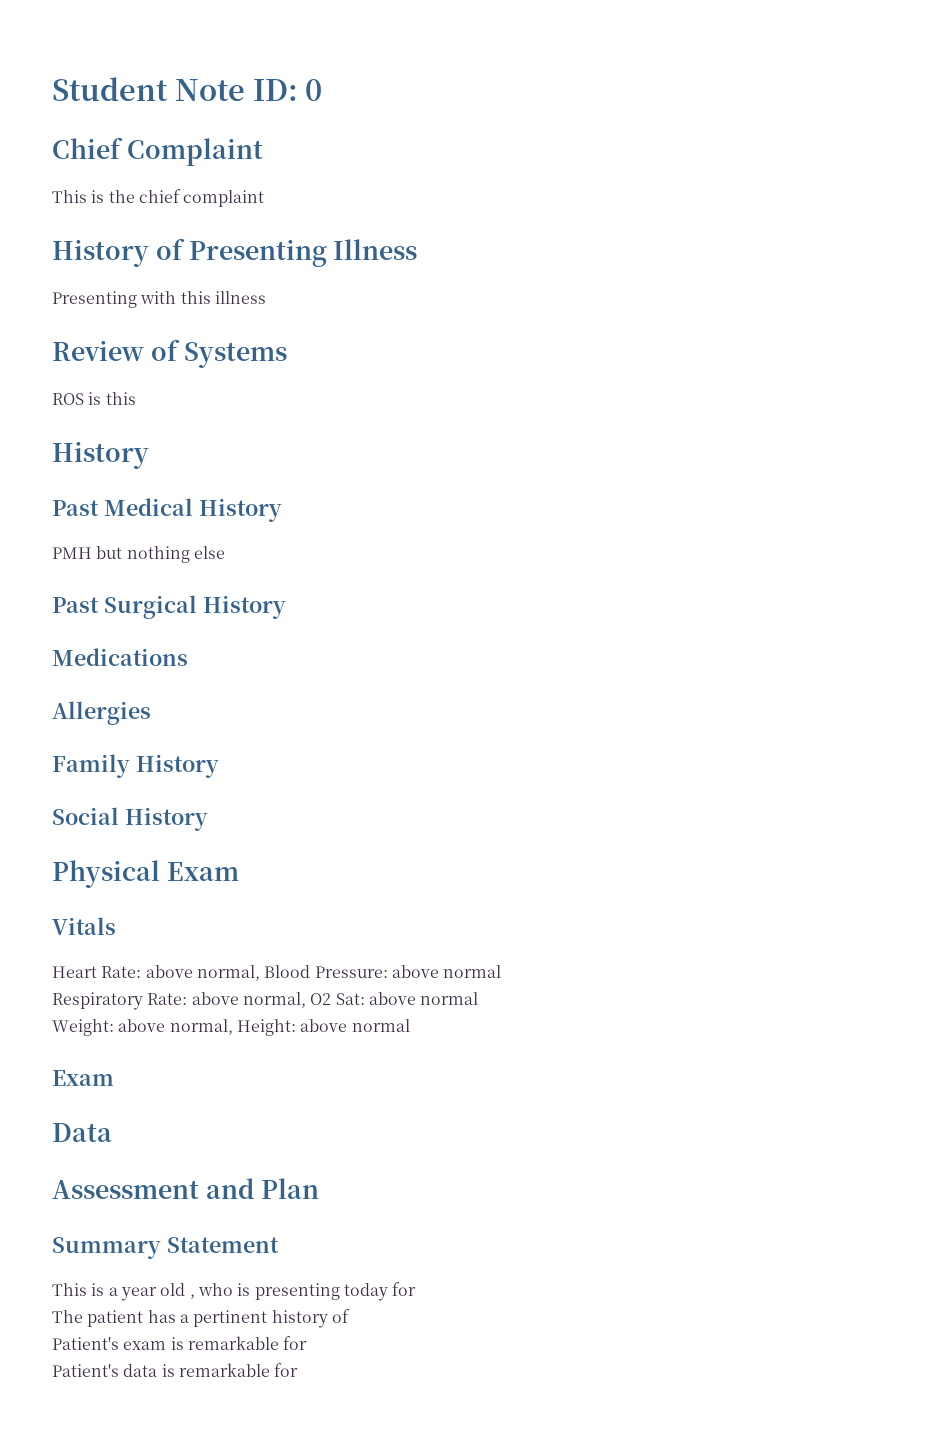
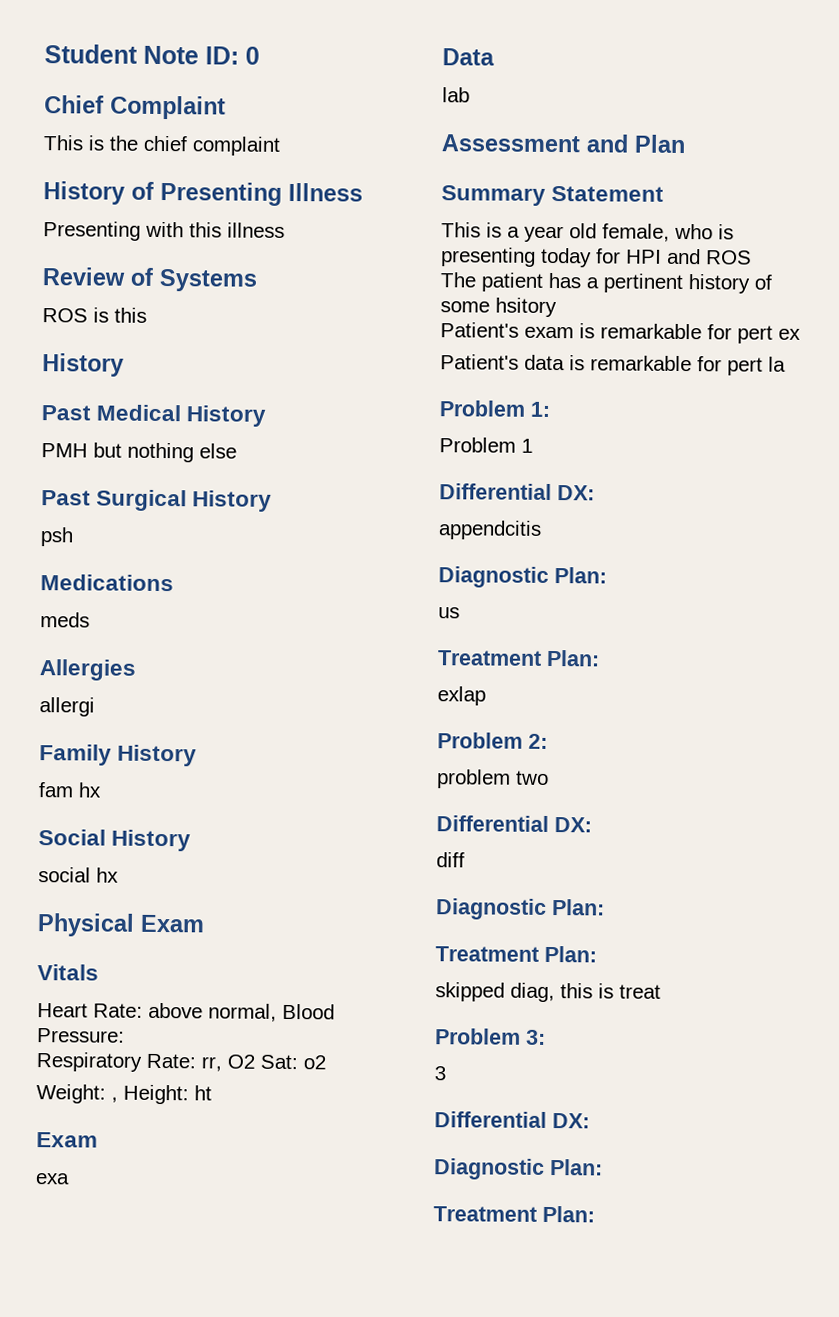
(286, 607) none -> [40,527,73,547] // psh
(188, 657) none -> [40,612,90,628] // meds
(151, 713) none -> [39,697,95,717] // allergi
(219, 766) none -> [38,782,102,798] // fam hx
(208, 819) none -> [38,867,119,883] // social hx
[391,965,502,978] above normal -> (125, 1035) none
[191,992,479,1008] [52,1019,410,1036] [52,1070,114,1086] above normal, O2 Sat: above normal // Weight: above normal, Height: above normal // Exam -> [201,1054,326,1072] [36,1084,212,1105] [36,1132,98,1148] [35,1173,70,1185] rr, O2 Sat: o2 // Weight: , Height: ht // Exam // exa
(112, 1132) none -> [442,87,470,103] // lab
[189,1294,195,1299] , -> [602,223,670,242] female,
(417, 1289) none -> [626,248,752,265] HPI and ROS
(350, 1316) none -> [440,297,557,318] some hsitory
(308, 1343) none -> [737,325,801,344] pert ex
(299, 1370) none -> [727,356,786,376] [439,400,550,417] [439,437,533,453] [439,483,595,501] [438,520,542,540] [438,566,607,588] [438,607,460,619] [437,649,600,667] [437,686,486,706] [437,732,548,749] [437,769,549,789] [436,815,592,833] [436,852,465,868] [435,898,605,920] [435,945,597,963] [435,982,661,1003] [435,1028,546,1045] [434,1066,446,1081] [434,1111,590,1129] [434,1158,603,1180] [433,1205,595,1223] pert la // Problem 1: // Problem 1 // Differential DX: // appendcitis // Diagnostic Plan: // us // Treatment Plan: // exlap // Problem 2: // problem two // Differential DX: // diff // Diagnostic Plan: // Treatment Plan: // skipped diag, this is treat // Problem 3: // 3 // Differential DX: // Diagnostic Plan: // Treatment Plan:

